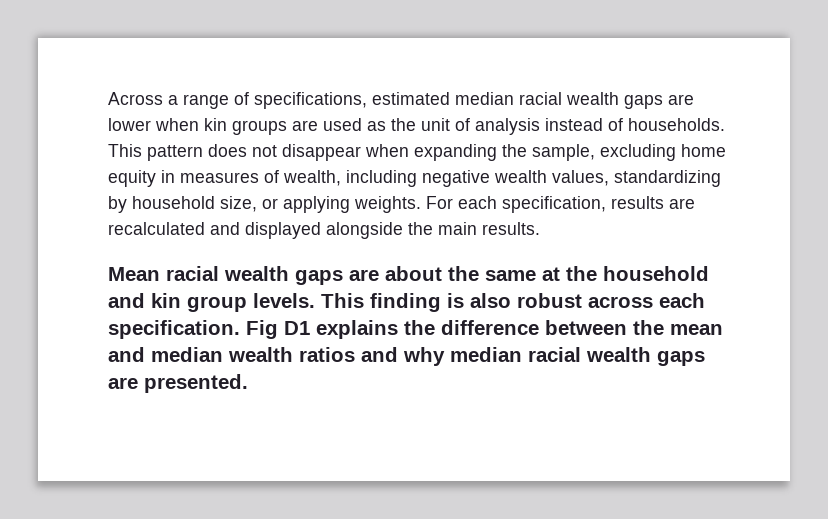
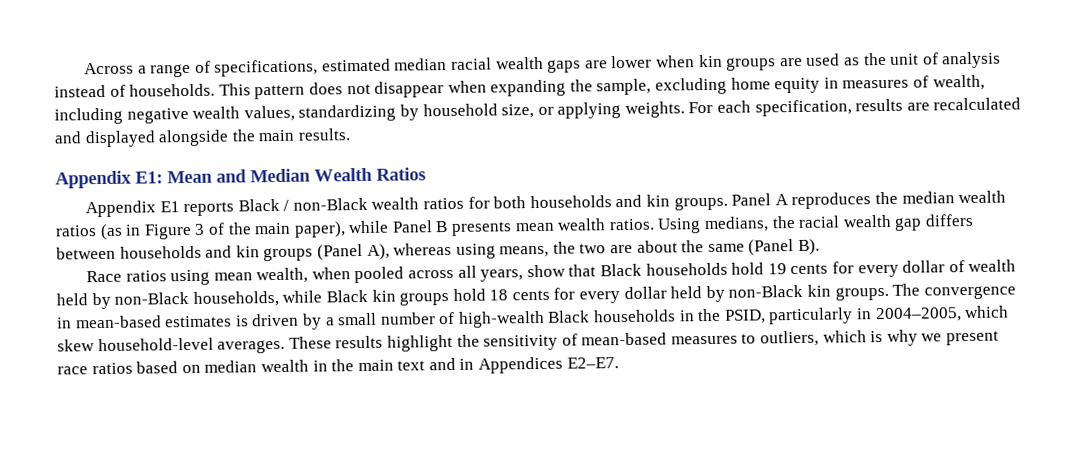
[108,266,709,285] [108,293,705,312] [108,320,723,339] [108,347,705,366] [108,374,248,393] Mean racial wealth gaps are about the same at the household and kin group levels. This finding is also robust across each specification. Fig D1 explains the difference between the mean and median wealth ratios and why median racial wealth gaps are presented. -> [55,167,426,189] [84,190,1007,218] [55,213,974,241] [56,238,821,262] [85,259,1017,286] [56,283,1016,310] [57,305,1010,330] [57,329,1000,354] [57,356,619,375] Appendix E1: Mean and Median Wealth Ratios // Appendix E1 reports Black / non-Black wealth ratios for both households and kin groups. Panel A reproduces the median wealth ratios (as in Figure 3 of the main paper), while Panel B presents mean wealth ratios. Using medians, the racial wealth gap differs between households and kin groups (Panel A), whereas using means, the two are about the same (Panel B). // Race ratios using mean wealth, when pooled across all years, show that Black households hold 19 cents for every dollar of wealth held by non-Black households, while Black kin groups hold 18 cents for every dollar held by non-Black kin groups. The convergence in mean-based estimates is driven by a small number of high-wealth Black households in the PSID, particularly in 2004–2005, which skew household-level averages. These results highlight the sensitivity of mean-based measures to outliers, which is why we present race ratios based on median wealth in the main text and in Appendices E2–E7.

